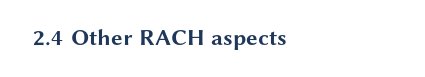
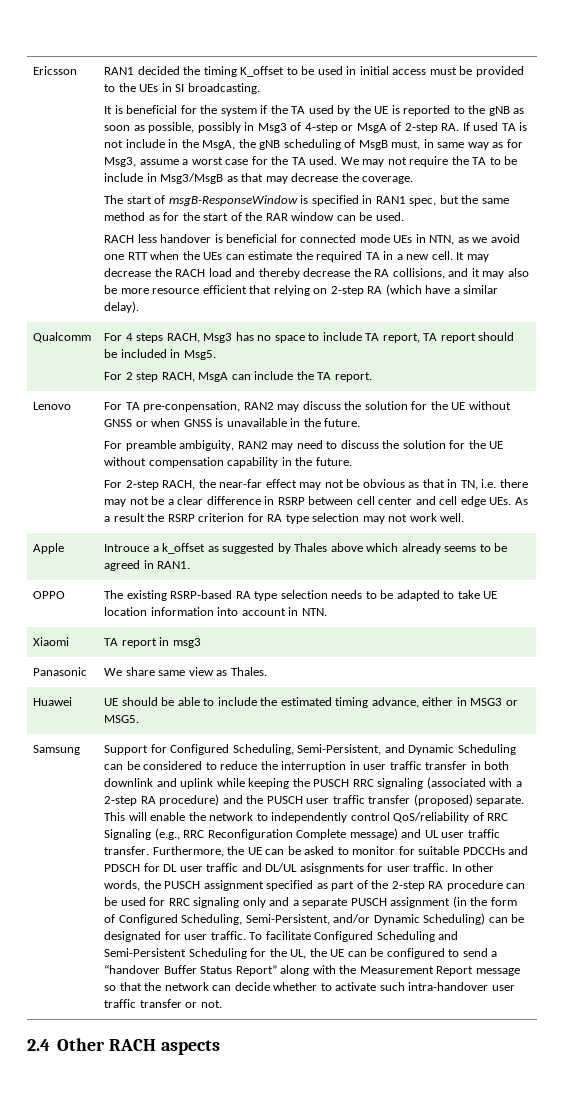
(33, 38) none -> [33,66,78,75] [104,66,524,77] [104,83,260,94] [104,105,525,116] [104,122,528,133] [104,139,523,150] [104,156,518,167] [104,173,414,184] [104,195,509,206] [104,212,404,221] [104,234,520,245] [104,251,489,262] [104,268,529,279] [104,284,499,296] [104,301,140,313] [33,332,92,343] [104,332,515,343] [104,349,216,360] [104,371,372,382] [33,402,72,410] [104,401,511,412] [104,418,361,427] [104,440,504,451] [104,457,352,468] [104,479,528,490] [104,496,528,507] [104,513,465,524] [33,543,65,554] [104,543,508,554] [104,560,191,571] [33,591,66,599] [104,590,498,601] [104,607,327,616] [33,637,70,646] [104,637,201,648] [33,667,88,676] [104,667,267,676] [33,697,73,706] [104,697,518,708] [104,715,140,723] [33,745,81,755] [104,744,516,755] [104,761,510,772] [104,777,522,789] [104,794,525,806] [104,812,509,823] [104,828,500,840] [104,846,529,857] [104,863,495,874] [104,880,526,891] [104,896,517,908] [104,913,525,925] [104,931,459,942] [104,948,498,959] [104,965,520,976] [104,982,515,991] [104,999,222,1008] Ericsson | RAN1 decided the timing K_offset to be used in initial access must be provided to the UEs in SI broadcasting. // It is beneficial for the system if the TA used by the UE is reported to the gNB as soon as possible, possibly in Msg3 of 4-step or MsgA of 2-step RA. If used TA is not include in the MsgA, the gNB scheduling of MsgB must, in same way as for Msg3, assume a worst case for the TA used. We may not require the TA to be include in Msg3/MsgB as that may decrease the coverage. // The start of msgB-ResponseWindow is specified in RAN1 spec, but the same method as for the start of the RAR window can be used. // RACH less handover is beneficial for connected mode UEs in NTN, as we avoid one RTT when the UEs can estimate the required TA in a new cell. It may decrease the RACH load and thereby decrease the RA collisions, and it may also be more resource efficient that relying on 2-step RA (which have a similar delay). // Qualcomm | For 4 steps RACH, Msg3 has no space to include TA report, TA report should be included in Msg5. // For 2 step RACH, MsgA can include the TA report. // Lenovo | For TA pre-conpensation, RAN2 may discuss the solution for the UE without GNSS or when GNSS is unavailable in the future. // For preamble ambiguity, RAN2 may need to discuss the solution for the UE without compensation capability in the future. // For 2-step RACH, the near-far effect may not be obvious as that in TN, i.e. there may not be a clear difference in RSRP between cell center and cell edge UEs. As a result the RSRP criterion for RA type selection may not work well. // Apple | Introuce a k_offset as suggested by Thales above which already seems to be agreed in RAN1. // OPPO | The existing RSRP-based RA type selection needs to be adapted to take UE location information into account in NTN. // Xiaomi | TA report in msg3 // Panasonic | We share same view as Thales. // Huawei | UE should be able to include the estimated timing advance, either in MSG3 or MSG5. // Samsung | Support for Configured Scheduling, Semi-Persistent, and Dynamic Scheduling can be considered to reduce the interruption in user traffic transfer in both downlink and uplink while keeping the PUSCH RRC signaling (associated with a 2-step RA procedure) and the PUSCH user traffic transfer (proposed) separate. This will enable the network to independently control QoS/reliability of RRC Signaling (e.g., RRC Reconfiguration Complete message) and UL user traffic transfer. Furthermore, the UE can be asked to monitor for suitable PDCCHs and PDSCH for DL user traffic and DL/UL asisgnments for user traffic. In other words, the PUSCH assignment specified as part of the 2-step RA procedure can be used for RRC signaling only and a separate PUSCH assignment (in the form of Configured Scheduling, Semi-Persistent, and/or Dynamic Scheduling) can be designated for user traffic. To facilitate Configured Scheduling and Semi-Persistent Scheduling for the UL, the UE can be configured to send a “handover Buffer Status Report” along with the Measurement Report message so that the network can decide whether to activate such intra-handover user traffic transfer or not. //

